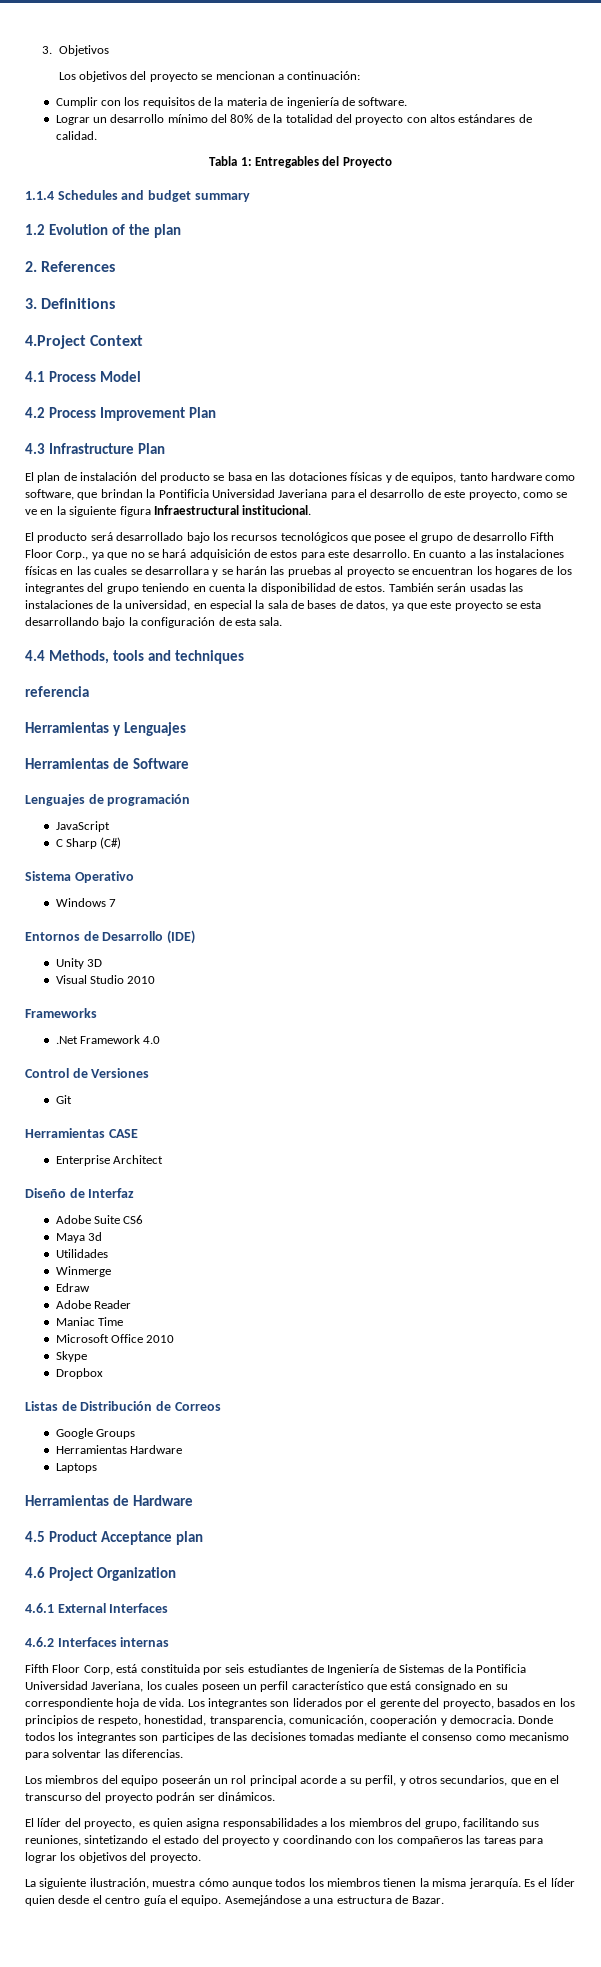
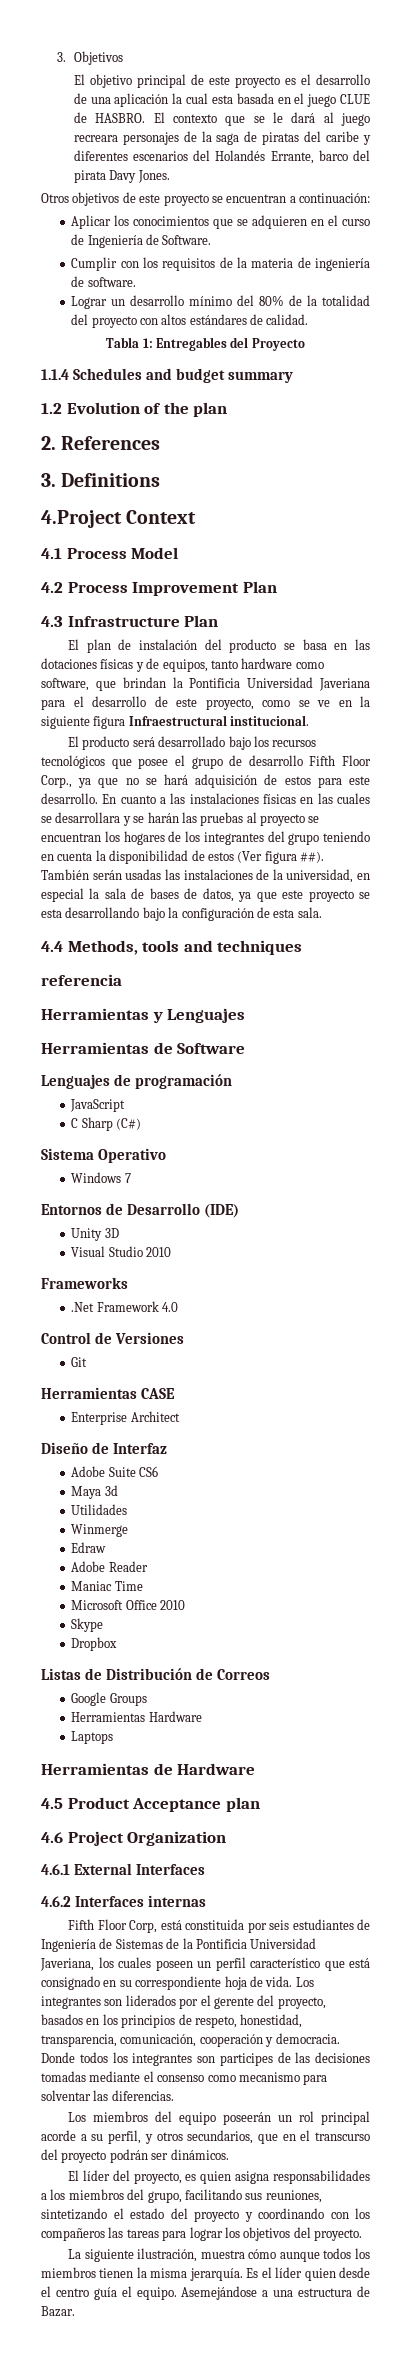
[58,71,275,82] Los objetivos del proyecto se mencionan -> [73,74,370,88] [73,93,370,107] [73,112,370,126] [73,131,372,145] [73,150,370,164] [73,170,170,183] [41,192,287,206] El objetivo principal de este proyecto es el desarrollo de una aplicación la cual esta basada en el juego CLUE de HASBRO. El contexto que se le dará al juego recreara personajes de la saga de piratas del caribe y diferentes escenarios del Holandés Errante, barco del pirata Davy Jones. // Otros objetivos de este proyecto se encuentran
(361, 75) none -> [71,215,370,229] [71,234,212,248] // Aplicar los conocimientos que se adquieren en el curso de Ingeniería de Software.
[355,584,386,592] estos. -> [207,851,324,864] estos (Ver figura ##).

